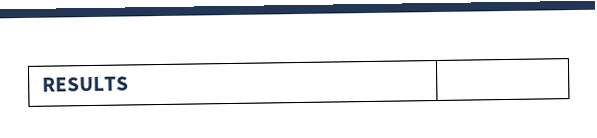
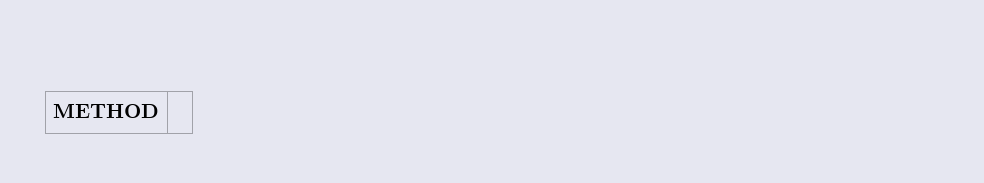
[41,76,129,92] RESULTS -> [52,103,159,118] METHOD

